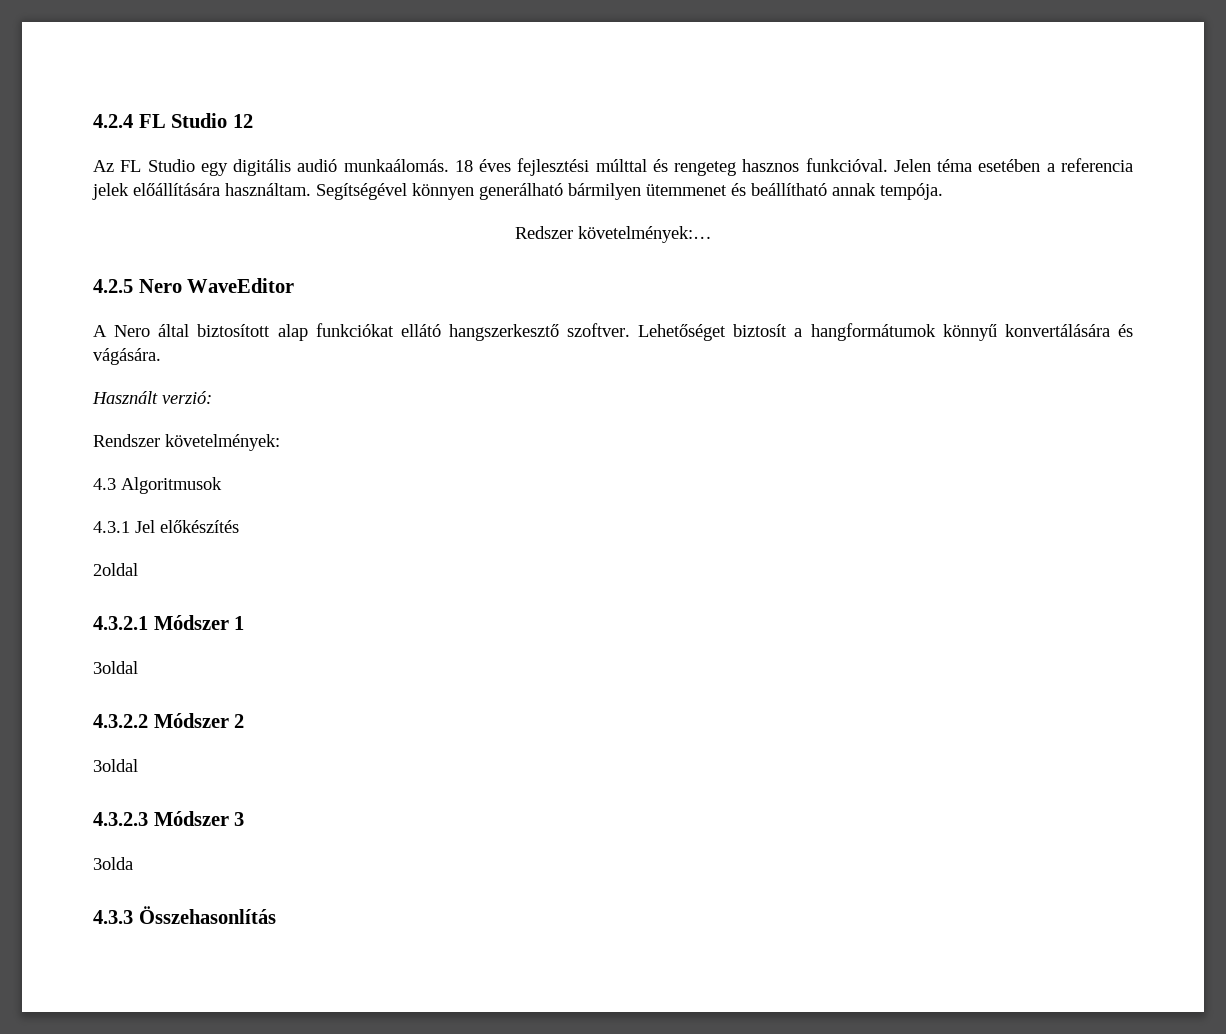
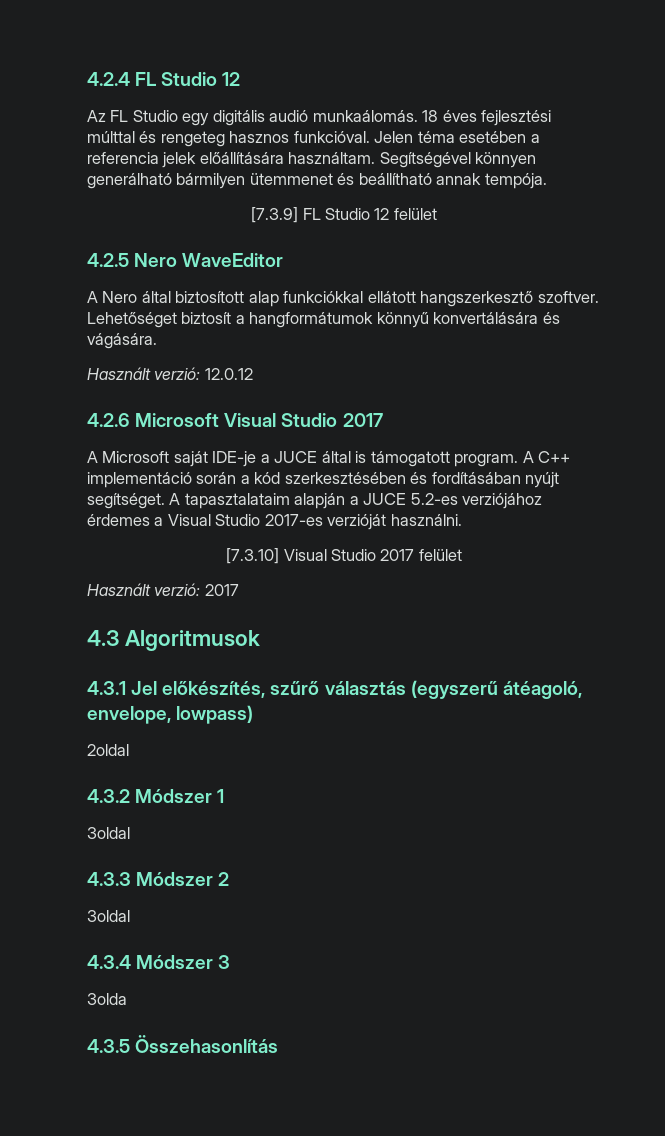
[514,226,712,243] Redszer követelmények:… -> [251,207,437,223] [7.3.9] FL Studio 12 felület
[315,323,441,337] funkciókat ellátó -> [283,291,416,303] funkciókkal ellátott
[93,434,280,451] [93,477,222,494] [93,520,239,533] // Rendszer követelmények: // 4.3 Algoritmusok // 4.3.1 Jel előkészítés -> [204,368,253,380] [87,413,383,427] [87,451,571,467] [87,472,560,488] [87,493,543,509] [87,514,462,530] [226,548,462,564] [87,583,239,596] [87,630,260,651] [87,680,582,699] [87,705,254,724] 12.0.12 // 4.2.6 Microsoft Visual Studio 2017 // A Microsoft saját IDE-je a JUCE által is támogatott program. A C++ implementáció során a kód szerkesztésében és fordításában nyújt segítséget. A tapasztalataim alapján a JUCE 5.2-es verziójához érdemes a Visual Studio 2017-es verzióját használni. // [7.3.10] Visual Studio 2017 felület // Használt verzió: 2017 // 4.3 Algoritmusok // 4.3.1 Jel előkészítés, szűrő választás (egyszerű átéagoló, envelope, lowpass)
[93,616,148,630] 4.3.2.1 -> [87,789,130,803] 4.3.2
[93,714,148,728] 4.3.2.2 -> [87,872,131,886] 4.3.3
[93,812,148,826] 4.3.2.3 -> [87,955,131,969] 4.3.4
[93,910,133,924] 4.3.3 -> [87,1039,130,1053] 4.3.5

